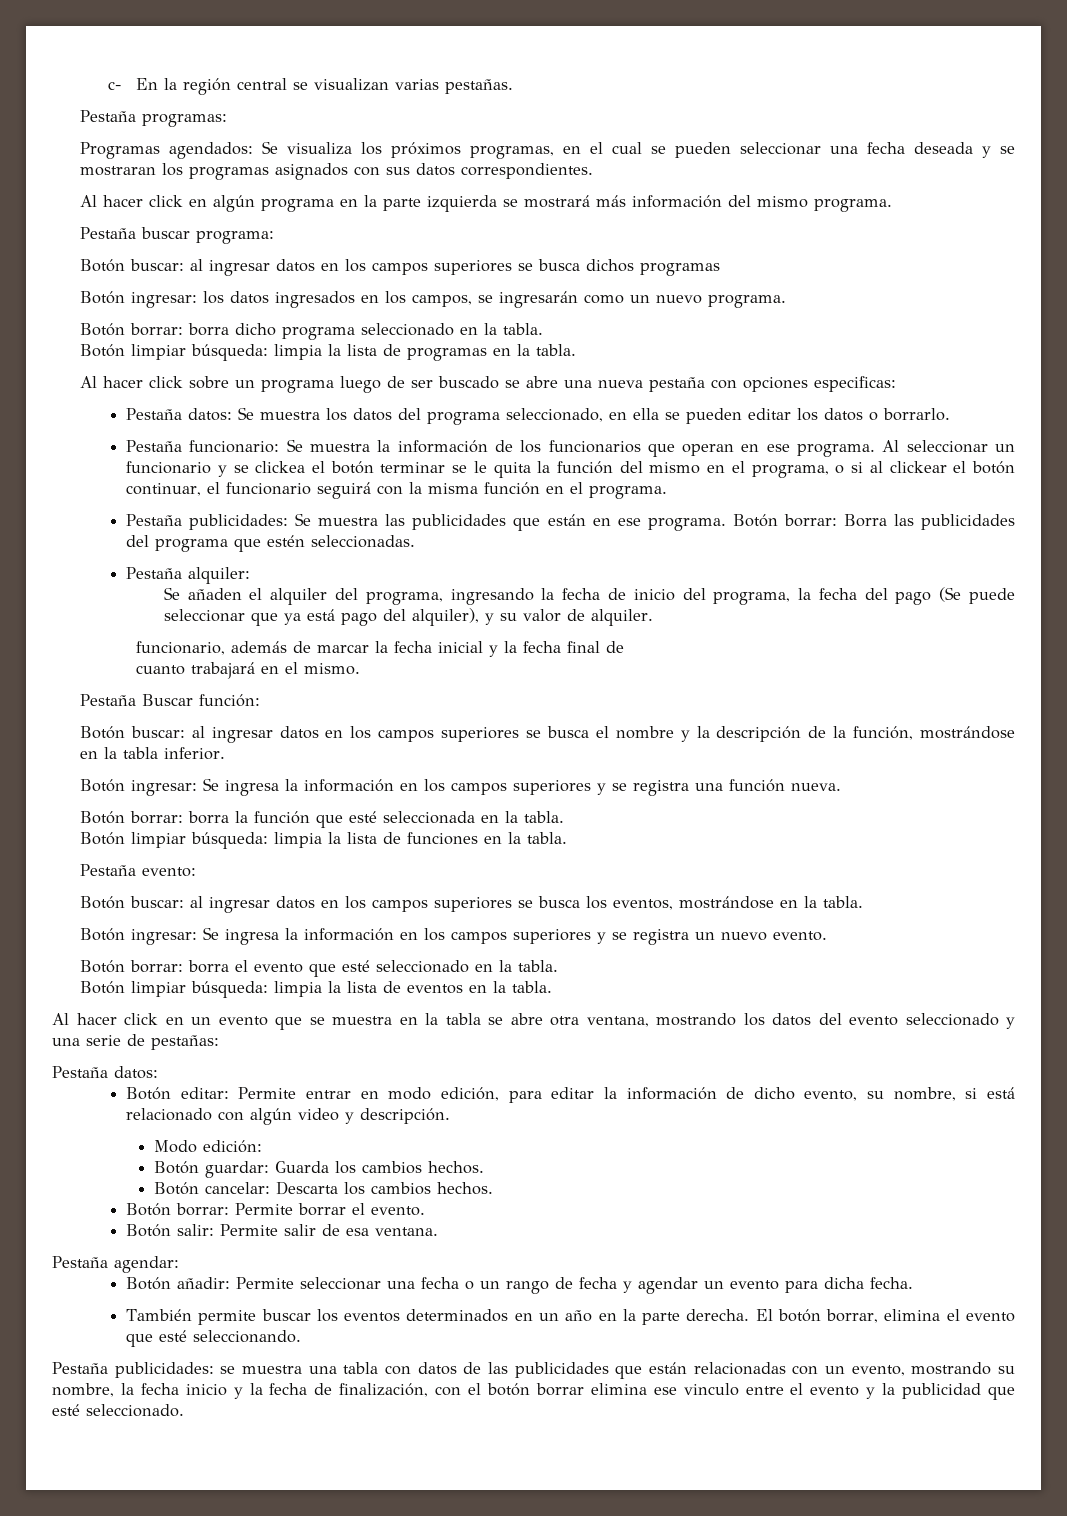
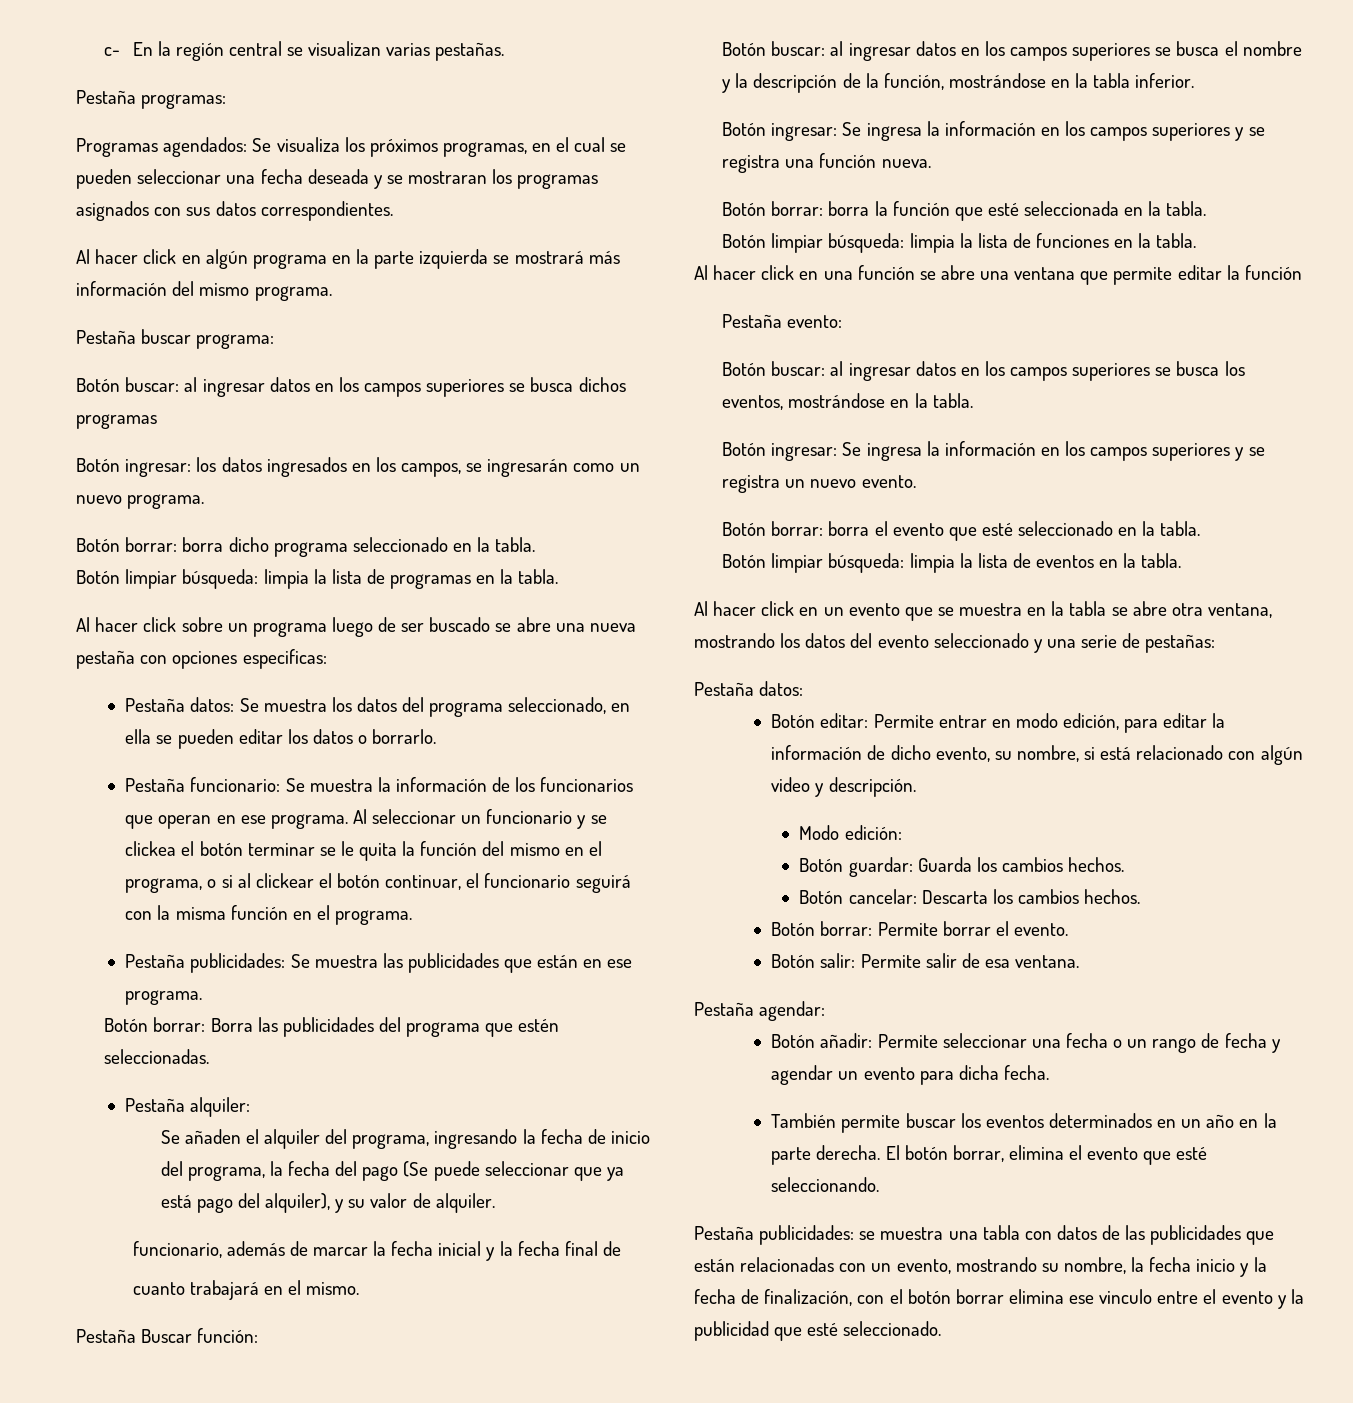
(726, 524) none -> (203, 997) //
(567, 838) none -> [694,265,1302,285] // Al hacer click en una función se abre una ventana que permite editar la función

